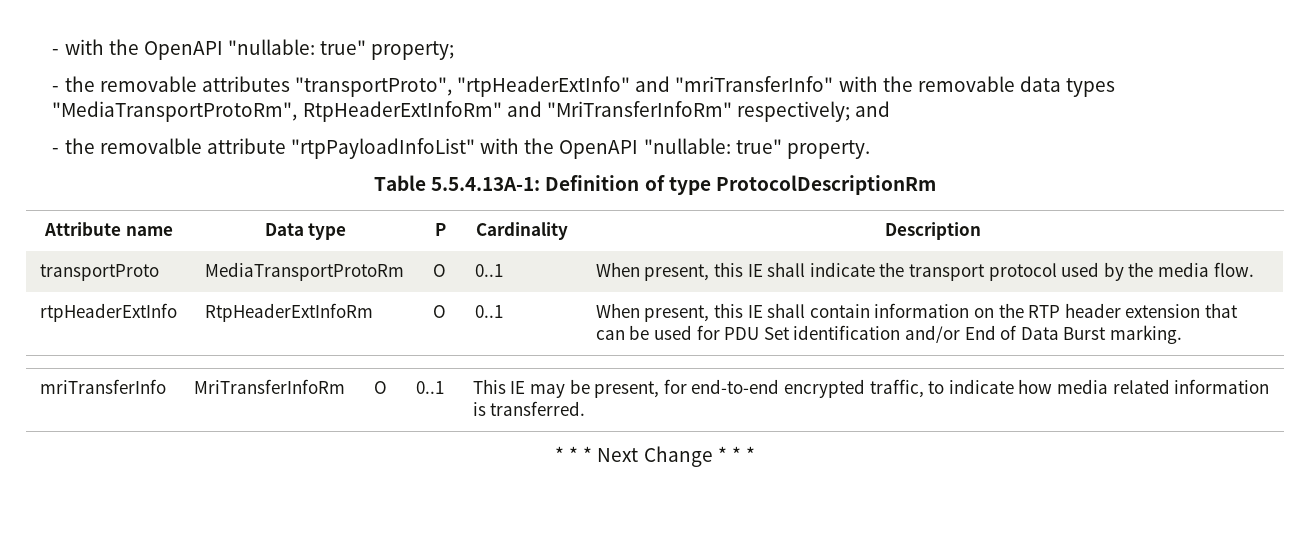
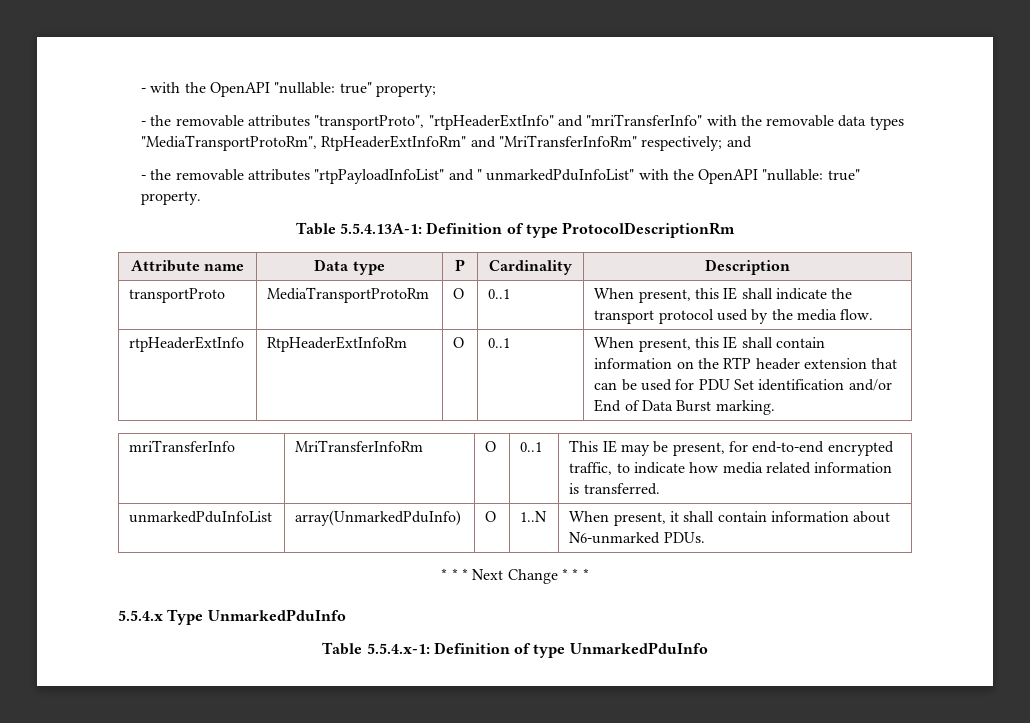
[99,138,475,159] removalble attribute "rtpPayloadInfoList" -> [175,169,635,184] removable attributes "rtpPayloadInfoList" and " unmarkedPduInfoList"
(586, 408) none -> [129,511,273,523] [295,510,462,526] [485,511,497,522] [520,511,548,522] [569,511,891,526] [569,532,705,544] // unmarkedPduInfoList | array(UnmarkedPduInfo) | O | 1..N | When present, it shall contain information about N6-unmarked PDUs.
(755, 454) none -> [118,609,346,625] [322,642,708,658] // 5.5.4.x Type UnmarkedPduInfo // Table 5.5.4.x-1: Definition of type UnmarkedPduInfo

